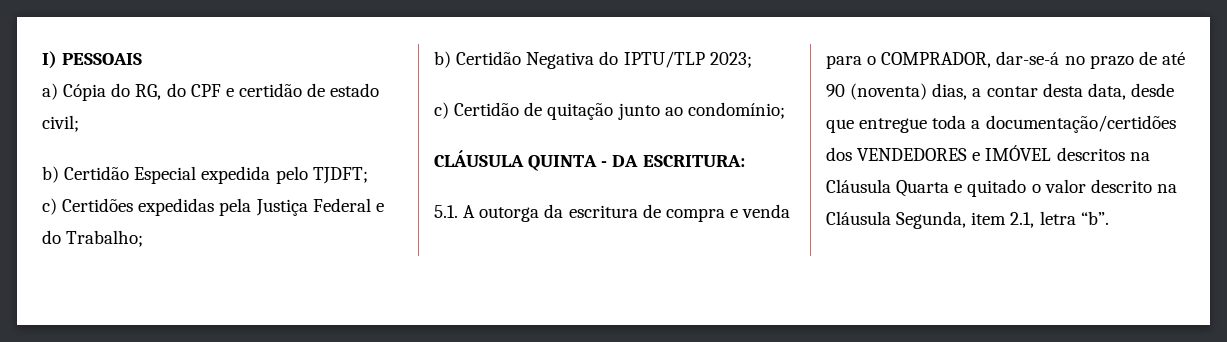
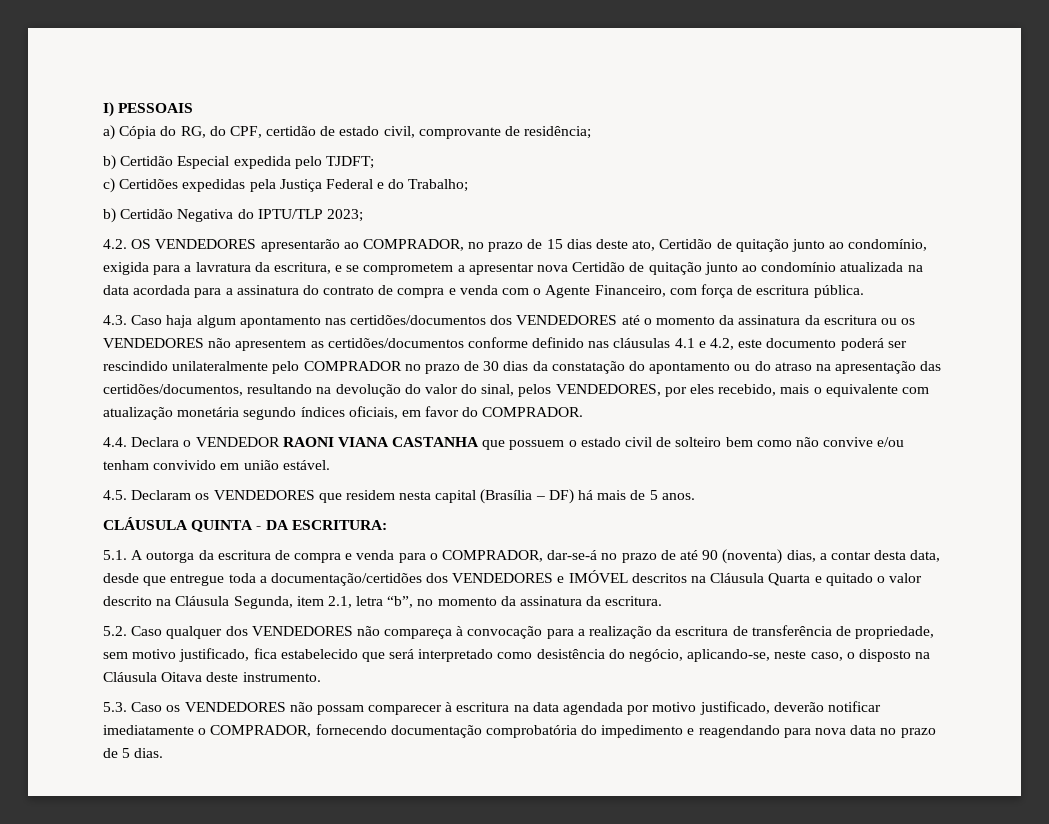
[190,84,234,97] CPF e -> [229,126,262,138] CPF,
[42,115,79,132] civil; -> [383,126,592,139] civil, comprovante de residência;
[434,102,785,120] c) Certidão de quitação junto ao condomínio; -> [103,239,928,252] [103,262,923,275] [103,284,864,298] [103,315,916,328] [103,337,907,351] [103,361,942,374] [103,384,929,397] [103,406,584,420] [103,437,905,450] [103,460,330,470] [103,489,695,504] 4.2. OS VENDEDORES apresentarão ao COMPRADOR, no prazo de 15 dias deste ato, Certidão de quitação junto ao condomínio, exigida para a lavratura da escritura, e se comprometem a apresentar nova Certidão de quitação junto ao condomínio atualizada na data acordada para a assinatura do contrato de compra e venda com o Agente Financeiro, com força de escritura pública. // 4.3. Caso haja algum apontamento nas certidões/documentos dos VENDEDORES até o momento da assinatura da escritura ou os VENDEDORES não apresentem as certidões/documentos conforme definido nas cláusulas 4.1 e 4.2, este documento poderá ser rescindido unilateralmente pelo COMPRADOR no prazo de 30 dias da constatação do apontamento ou do atraso na apresentação das certidões/documentos, resultando na devolução do valor do sinal, pelos VENDEDORES, por eles recebido, mais o equivalente com atualização monetária segundo índices oficiais, em favor do COMPRADOR. // 4.4. Declara o VENDEDOR RAONI VIANA CASTANHA que possuem o estado civil de solteiro bem como não convive e/ou tenham convivido em união estável. // 4.5. Declaram os VENDEDORES que residem nesta capital (Brasília – DF) há mais de 5 anos.
[1080,211,1109,225] “b”. -> [387,596,663,608] [103,625,935,639] [103,648,931,662] [103,672,321,682] [103,701,881,715] [103,724,936,738] [103,748,164,758] “b”, no momento da assinatura da escritura. // 5.2. Caso qualquer dos VENDEDORES não compareça à convocação para a realização da escritura de transferência de propriedade, sem motivo justificado, fica estabelecido que será interpretado como desistência do negócio, aplicando-se, neste caso, o disposto na Cláusula Oitava deste instrumento. // 5.3. Caso os VENDEDORES não possam comparecer à escritura na data agendada por motivo justificado, deverão notificar imediatamente o COMPRADOR, fornecendo documentação comprobatória do impedimento e reagendando para nova data no prazo de 5 dias.

